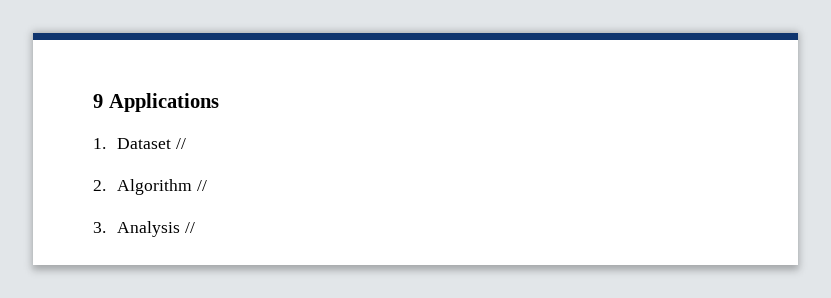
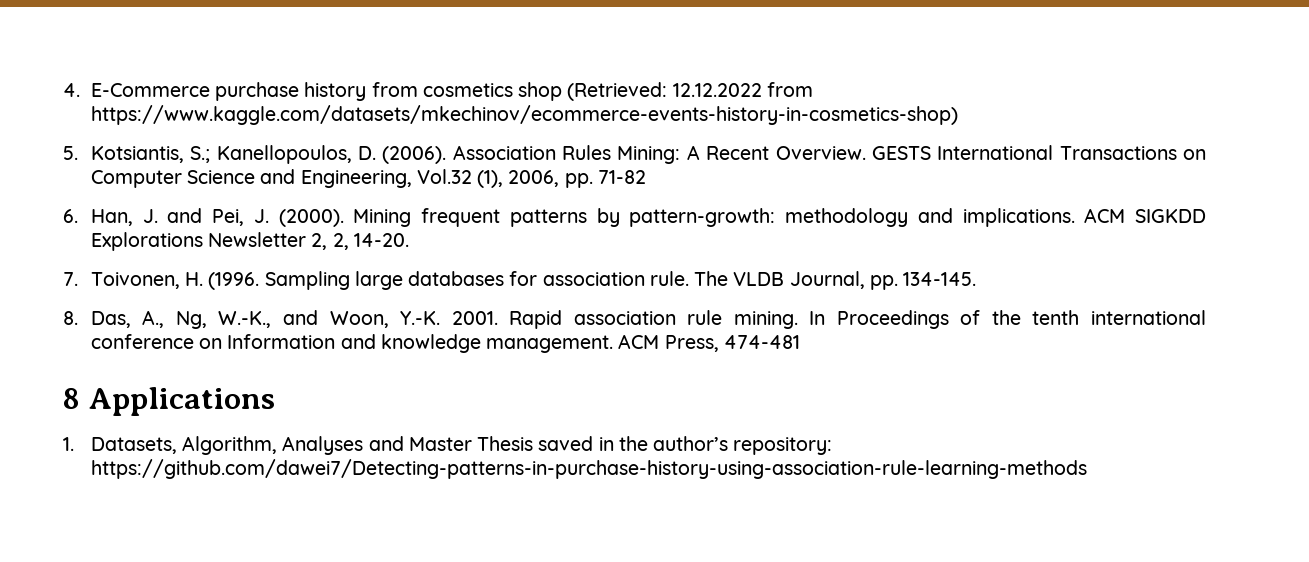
[93,93,219,112] [93,138,186,149] [93,179,207,195] [93,221,195,237] 9 Applications // 1. Dataset // // 2. Algorithm // // 3. Analysis // -> [63,82,813,101] [90,105,958,125] [63,145,1207,164] [90,169,646,188] [63,208,1206,227] [90,232,409,251] [63,271,977,290] [63,310,1206,329] [90,334,800,353] [63,387,275,416] [63,436,833,455] [90,459,1087,479] 4. E-Commerce purchase history from cosmetics shop (Retrieved: 12.12.2022 from https://www.kaggle.com/datasets/mkechinov/ecommerce-events-history-in-cosmetics-shop) // 5. Kotsiantis, S.; Kanellopoulos, D. (2006). Association Rules Mining: A Recent Overview. GESTS International Transactions on Computer Science and Engineering, Vol.32 (1), 2006, pp. 71-82 // 6. Han, J. and Pei, J. (2000). Mining frequent patterns by pattern-growth: methodology and implications. ACM SIGKDD Explorations Newsletter 2, 2, 14-20. // 7. Toivonen, H. (1996. Sampling large databases for association rule. The VLDB Journal, pp. 134-145. // 8. Das, A., Ng, W.-K., and Woon, Y.-K. 2001. Rapid association rule mining. In Proceedings of the tenth international conference on Information and knowledge management. ACM Press, 474-481 // 8 Applications // 1. Datasets, Algorithm, Analyses and Master Thesis saved in the author’s repository: https://github.com/dawei7/Detecting-patterns-in-purchase-history-using-association-rule-learning-methods

